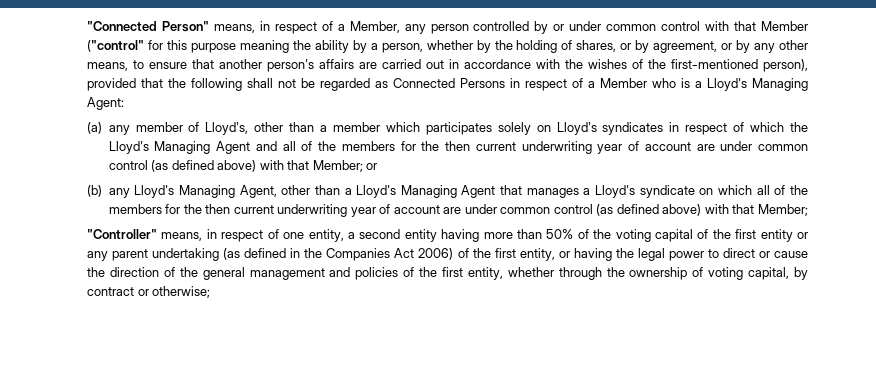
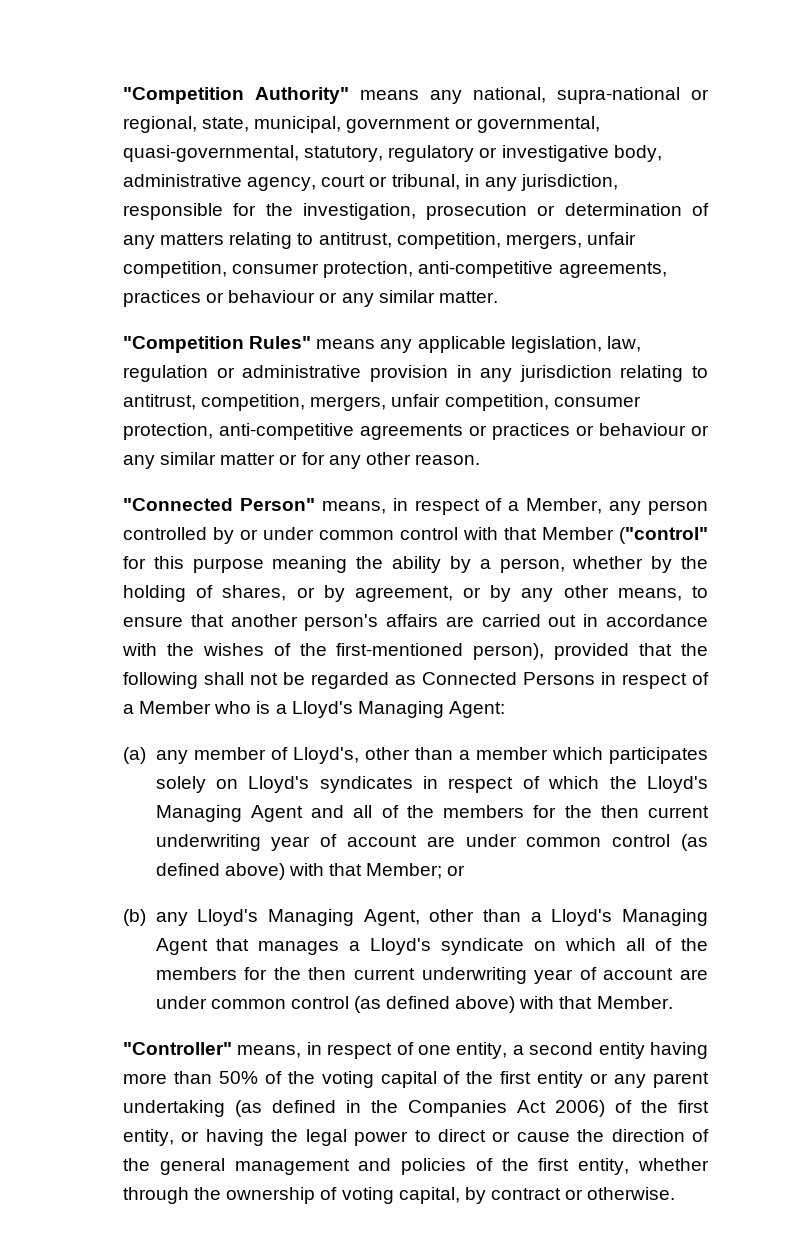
(87, 26) none -> [123,87,709,104] [123,116,600,133] [123,145,662,162] [123,174,618,191] [123,203,709,220] [123,232,636,249] [123,261,667,278] [123,290,498,307] [123,336,641,353] [123,365,709,382] [123,394,641,411] [123,423,709,440] [123,452,480,469] "Competition Authority" means any national, supra-national or regional, state, municipal, government or governmental, quasi-governmental, statutory, regulatory or investigative body, administrative agency, court or tribunal, in any jurisdiction, responsible for the investigation, prosecution or determination of any matters relating to antitrust, competition, mergers, unfair competition, consumer protection, anti-competitive agreements, practices or behaviour or any similar matter. // "Competition Rules" means any applicable legislation, law, regulation or administrative provision in any jurisdiction relating to antitrust, competition, mergers, unfair competition, consumer protection, anti-competitive agreements or practices or behaviour or any similar matter or for any other reason. //
[757,204,808,216] Member; -> [596,996,673,1009] Member.
[152,286,211,298] otherwise; -> [587,1187,676,1200] otherwise.

